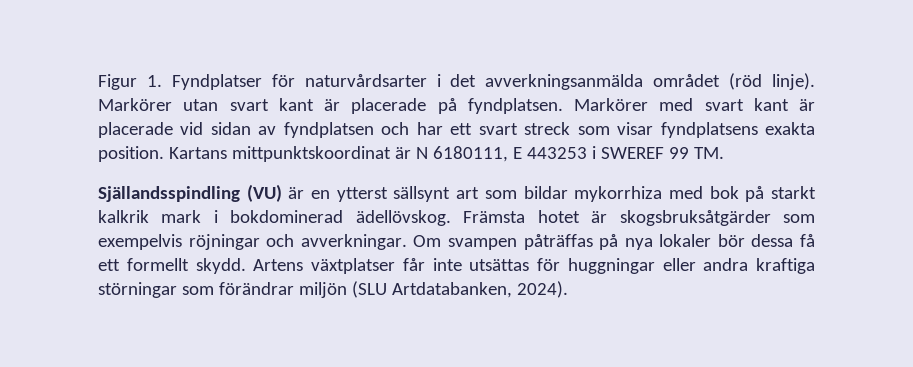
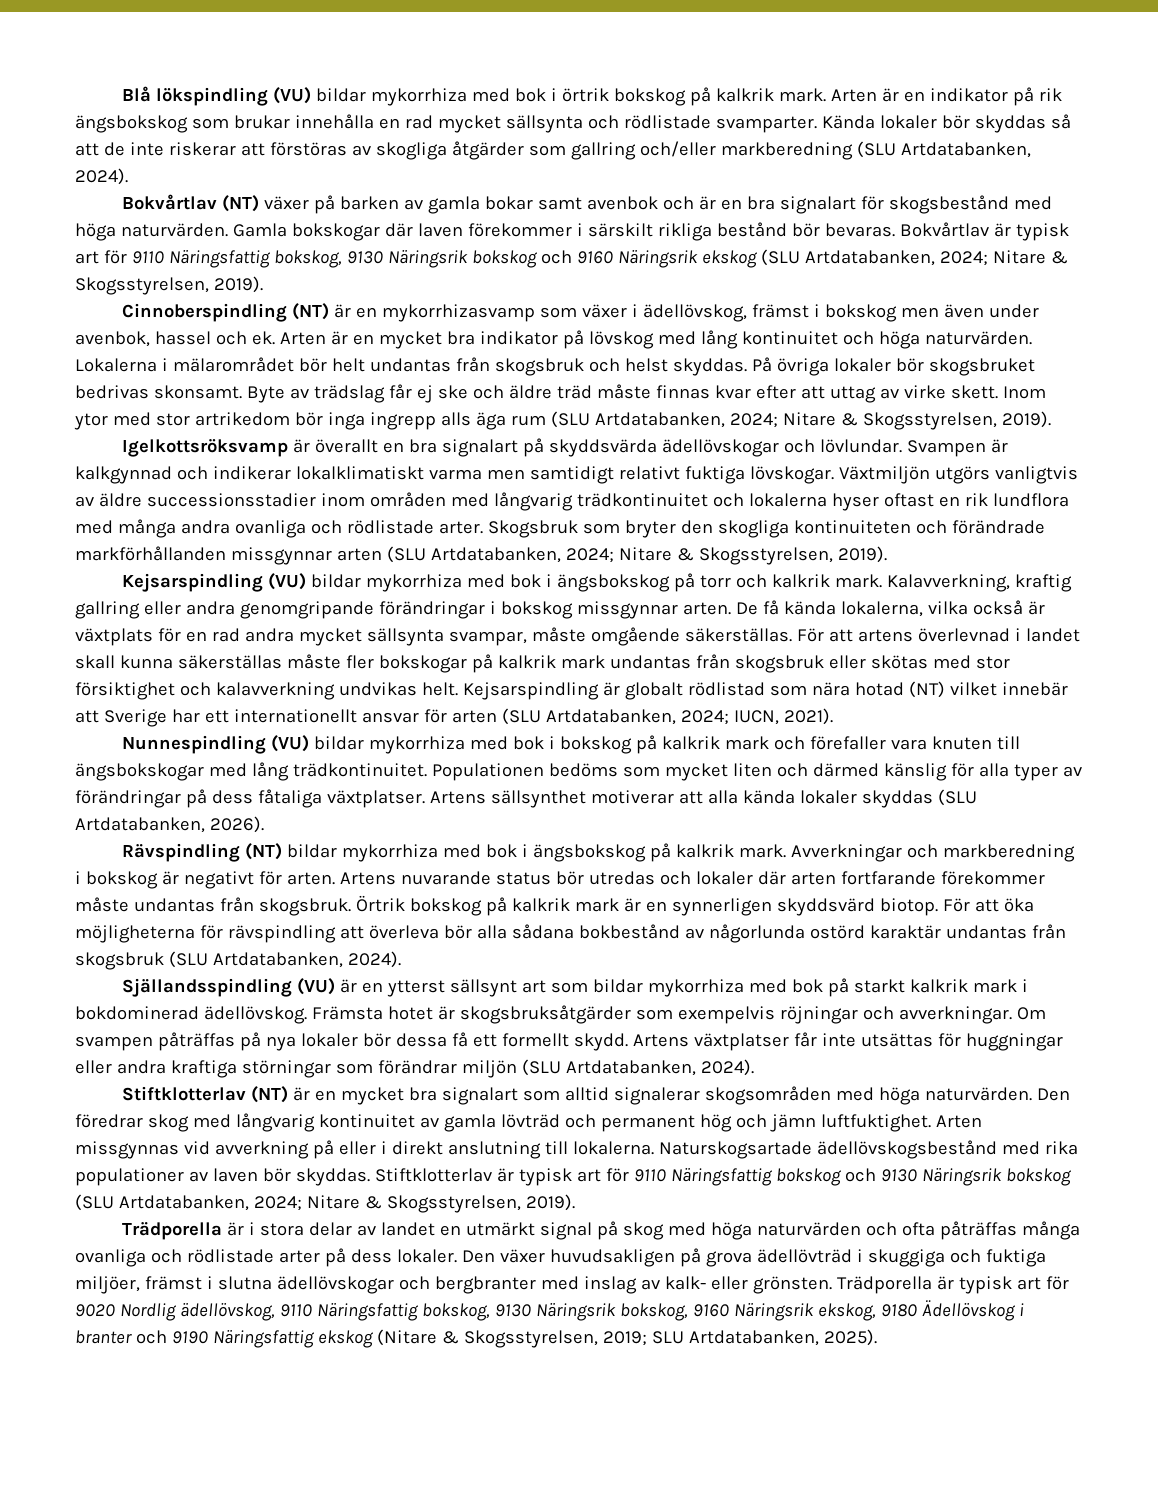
[98,73,815,90] [98,98,815,114] [98,122,815,138] [98,146,724,162] Figur 1. Fyndplatser för naturvårdsarter i det avverkningsanmälda området (röd linje). Markörer utan svart kant är placerade på fyndplatsen. Markörer med svart kant är placerade vid sidan av fyndplatsen och har ett svart streck som visar fyndplatsens exakta position. Kartans mittpunktskoordinat är N 6180111, E 443253 i SWEREF 99 TM. -> [122,86,1063,106] [75,114,1071,133] [75,141,1031,160] [75,168,128,185] [122,194,1053,214] [75,222,1069,241] [75,249,1068,268] [75,276,263,295] [122,303,1040,322] [75,330,1032,349] [75,357,1035,376] [75,384,1046,403] [74,411,1051,430] [122,438,1009,457] [75,466,1078,484] [75,492,1069,511] [75,519,1045,538] [75,546,887,565] [122,573,1073,592] [75,600,1045,619] [75,627,1080,646] [75,654,1010,673] [75,681,1068,700] [75,708,833,727] [122,735,1021,754] [75,762,1082,781] [75,789,977,808] [75,816,264,833] [122,843,1076,862] [75,871,1045,889] [75,895,1034,916] [75,924,1066,943] [75,951,401,970] Blå lökspindling (VU) bildar mykorrhiza med bok i örtrik bokskog på kalkrik mark. Arten är en indikator på rik ängsbokskog som brukar innehålla en rad mycket sällsynta och rödlistade svamparter. Kända lokaler bör skyddas så att de inte riskerar att förstöras av skogliga åtgärder som gallring och/eller markberedning (SLU Artdatabanken, 2024). // Bokvårtlav (NT) växer på barken av gamla bokar samt avenbok och är en bra signalart för skogsbestånd med höga naturvärden. Gamla bokskogar där laven förekommer i särskilt rikliga bestånd bör bevaras. Bokvårtlav är typisk art för 9110 Näringsfattig bokskog, 9130 Näringsrik bokskog och 9160 Näringsrik ekskog (SLU Artdatabanken, 2024; Nitare & Skogsstyrelsen, 2019). // Cinnoberspindling (NT) är en mykorrhizasvamp som växer i ädellövskog, främst i bokskog men även under avenbok, hassel och ek. Arten är en mycket bra indikator på lövskog med lång kontinuitet och höga naturvärden. Lokalerna i mälarområdet bör helt undantas från skogsbruk och helst skyddas. På övriga lokaler bör skogsbruket bedrivas skonsamt. Byte av trädslag får ej ske och äldre träd måste finnas kvar efter att uttag av virke skett. Inom ytor med stor artrikedom bör inga ingrepp alls äga rum (SLU Artdatabanken, 2024; Nitare & Skogsstyrelsen, 2019). // Igelkottsröksvamp är överallt en bra signalart på skyddsvärda ädellövskogar och lövlundar. Svampen är kalkgynnad och indikerar lokalklimatiskt varma men samtidigt relativt fuktiga lövskogar. Växtmiljön utgörs vanligtvis av äldre successionsstadier inom områden med långvarig trädkontinuitet och lokalerna hyser oftast en rik lundflora med många andra ovanliga och rödlistade arter. Skogsbruk som bryter den skogliga kontinuiteten och förändrade markförhållanden missgynnar arten (SLU Artdatabanken, 2024; Nitare & Skogsstyrelsen, 2019). // Kejsarspindling (VU) bildar mykorrhiza med bok i ängsbokskog på torr och kalkrik mark. Kalavverkning, kraftig gallring eller andra genomgripande förändringar i bokskog missgynnar arten. De få kända lokalerna, vilka också är växtplats för en rad andra mycket sällsynta svampar, måste omgående säkerställas. För att artens överlevnad i landet skall kunna säkerställas måste fler bokskogar på kalkrik mark undantas från skogsbruk eller skötas med stor försiktighet och kalavverkning undvikas helt. Kejsarspindling är globalt rödlistad som nära hotad (NT) vilket innebär att Sverige har ett internationellt ansvar för arten (SLU Artdatabanken, 2024; IUCN, 2021). // Nunnespindling (VU) bildar mykorrhiza med bok i bokskog på kalkrik mark och förefaller vara knuten till ängsbokskogar med lång trädkontinuitet. Populationen bedöms som mycket liten och därmed känslig för alla typer av förändringar på dess fåtaliga växtplatser. Artens sällsynthet motiverar att alla kända lokaler skyddas (SLU Artdatabanken, 2026). // Rävspindling (NT) bildar mykorrhiza med bok i ängsbokskog på kalkrik mark. Avverkningar och markberedning i bokskog är negativt för arten. Artens nuvarande status bör utredas och lokaler där arten fortfarande förekommer måste undantas från skogsbruk. Örtrik bokskog på kalkrik mark är en synnerligen skyddsvärd biotop. För att öka möjligheterna för rävspindling att överleva bör alla sådana bokbestånd av någorlunda ostörd karaktär undantas från skogsbruk (SLU Artdatabanken, 2024).
(568, 289) none -> [122,1086,1071,1105] [75,1113,982,1132] [75,1140,1078,1159] [75,1167,1071,1186] [75,1194,575,1213] [122,1221,1081,1240] [75,1248,1046,1267] [75,1276,1069,1294] [75,1300,1024,1321] [75,1329,877,1348] // Stiftklotterlav (NT) är en mycket bra signalart som alltid signalerar skogsområden med höga naturvärden. Den föredrar skog med långvarig kontinuitet av gamla lövträd och permanent hög och jämn luftfuktighet. Arten missgynnas vid avverkning på eller i direkt anslutning till lokalerna. Naturskogsartade ädellövskogsbestånd med rika populationer av laven bör skyddas. Stiftklotterlav är typisk art för 9110 Näringsfattig bokskog och 9130 Näringsrik bokskog (SLU Artdatabanken, 2024; Nitare & Skogsstyrelsen, 2019). // Trädporella är i stora delar av landet en utmärkt signal på skog med höga naturvärden och ofta påträffas många ovanliga och rödlistade arter på dess lokaler. Den växer huvudsakligen på grova ädellövträd i skuggiga och fuktiga miljöer, främst i slutna ädellövskogar och bergbranter med inslag av kalk- eller grönsten. Trädporella är typisk art för 9020 Nordlig ädellövskog, 9110 Näringsfattig bokskog, 9130 Näringsrik bokskog, 9160 Näringsrik ekskog, 9180 Ädellövskog i branter och 9190 Näringsfattig ekskog (Nitare & Skogsstyrelsen, 2019; SLU Artdatabanken, 2025).

